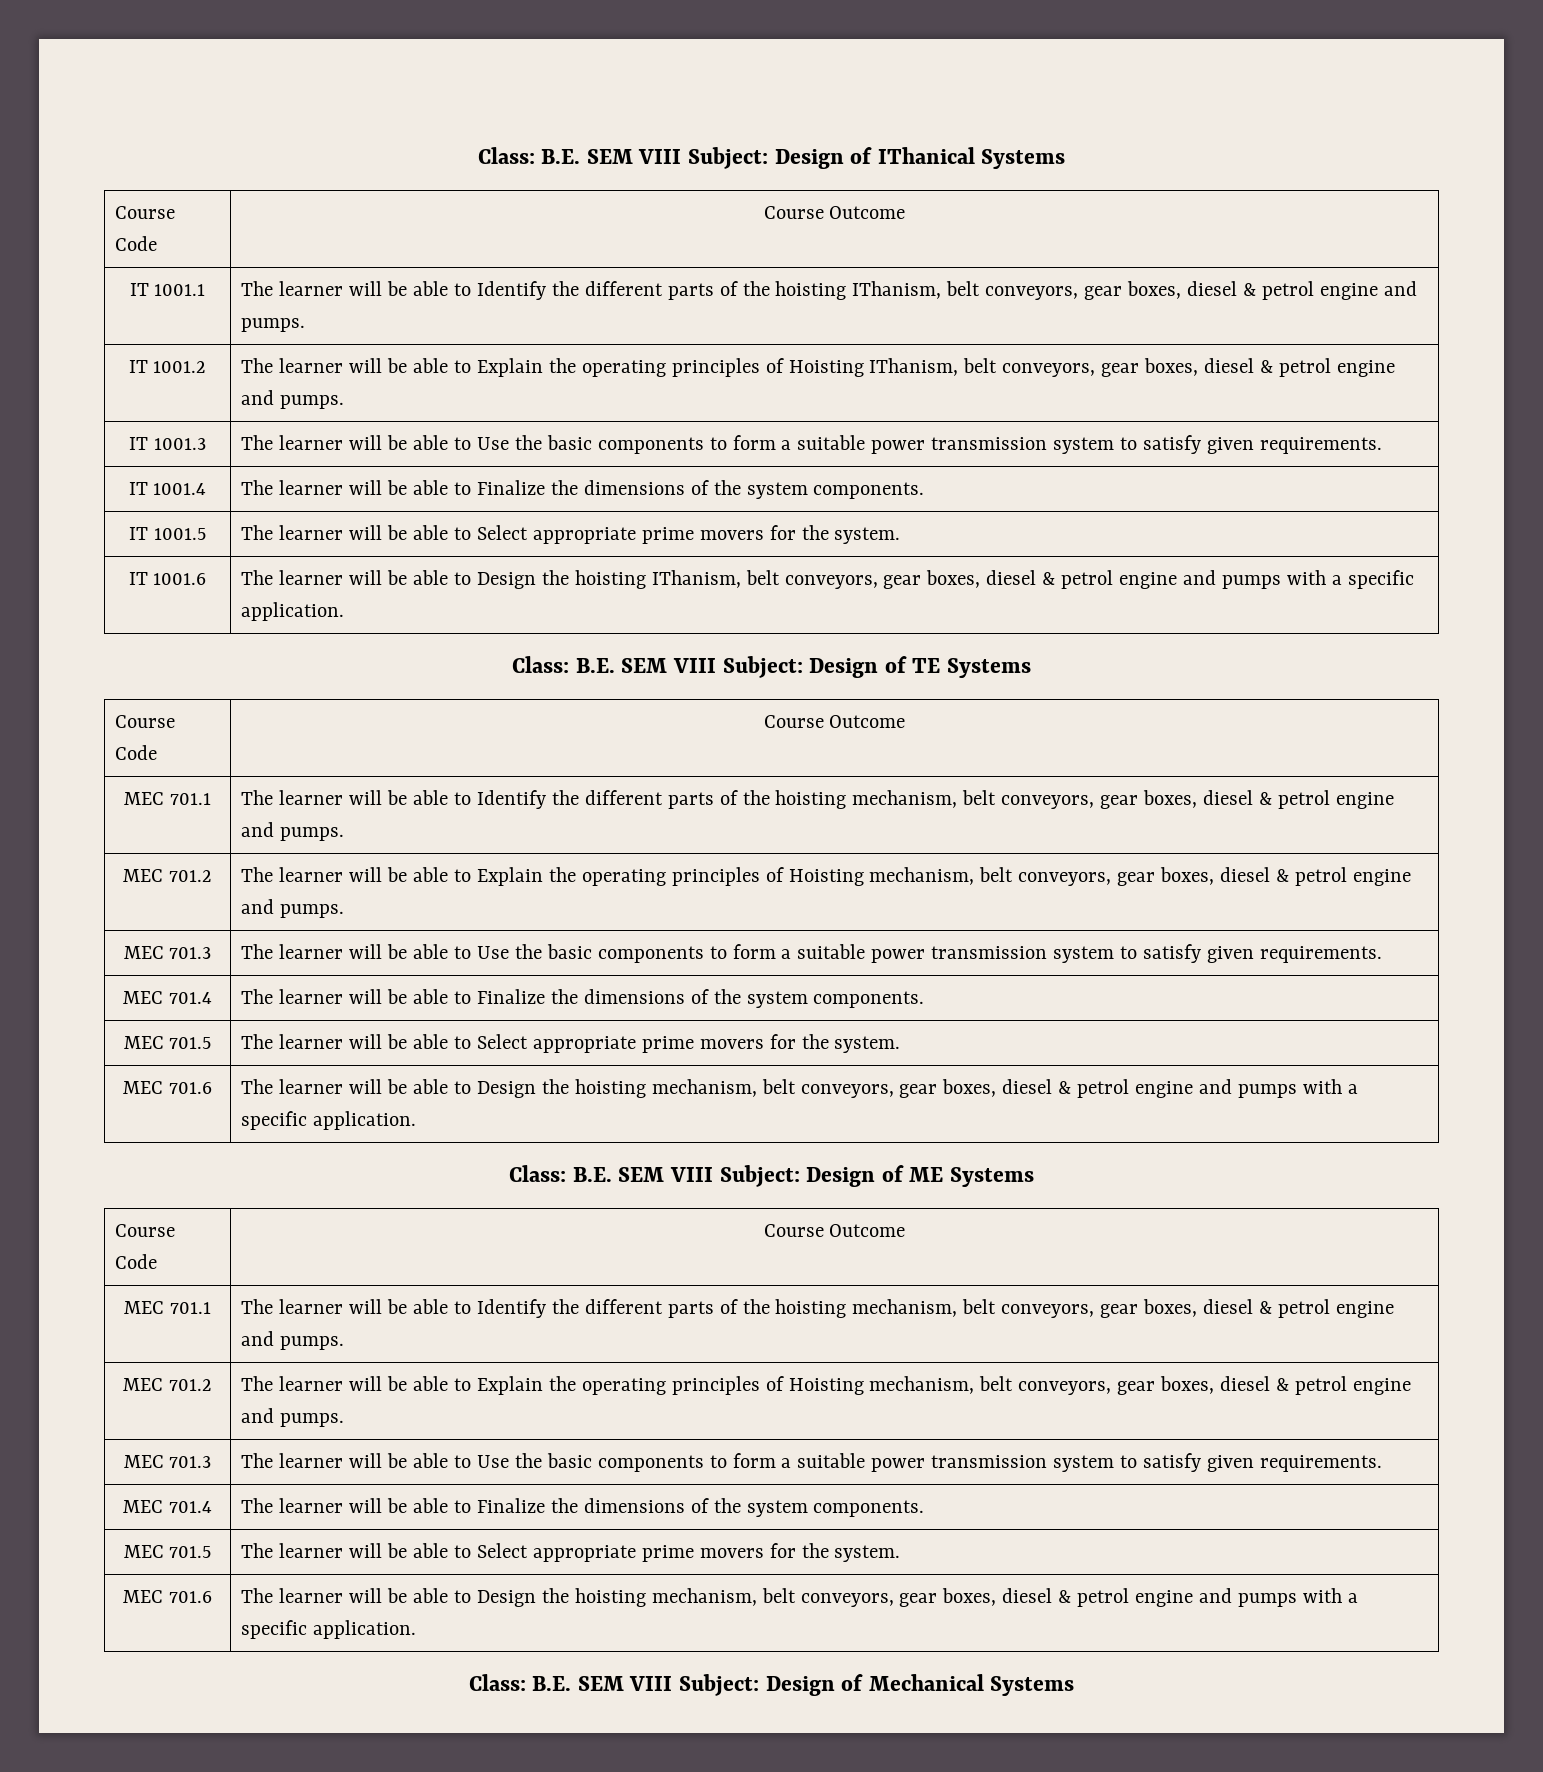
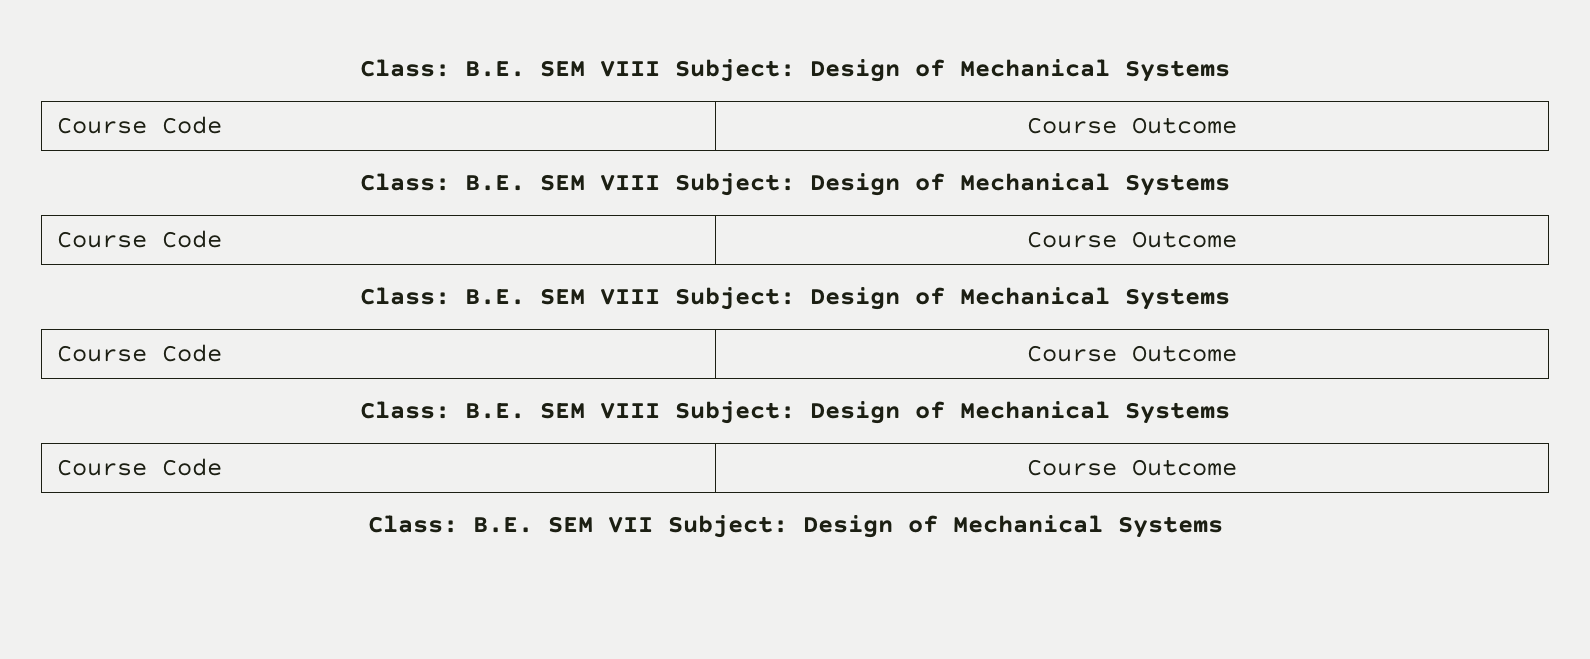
[477,147,1066,169] [115,206,176,219] [115,236,158,251] [763,206,906,219] [129,283,206,296] [241,281,1417,300] [241,318,306,332] [128,360,207,373] [241,358,1395,377] [241,390,345,409] [129,437,206,450] [241,435,1382,454] [128,482,207,495] [241,480,925,499] [129,527,206,540] [241,525,901,544] [128,572,207,585] [241,570,1414,589] [241,602,345,621] [512,656,1031,678] [115,715,176,728] [115,745,158,760] [763,715,906,728] [124,792,211,805] [241,790,1394,809] [241,822,345,841] [123,869,212,882] [241,867,1411,886] [241,899,345,918] [123,946,212,959] [241,944,1382,963] [123,991,212,1004] [241,989,925,1008] [123,1036,212,1049] [241,1034,901,1053] [123,1081,212,1094] [241,1079,1358,1098] [241,1111,417,1130] [509,1165,1034,1187] [115,1224,176,1237] [115,1254,158,1269] [763,1224,906,1237] [124,1301,211,1314] [241,1299,1394,1318] [241,1331,345,1350] [123,1378,212,1391] [241,1376,1411,1395] [241,1408,345,1427] [123,1455,212,1468] [241,1453,1382,1472] [123,1500,212,1513] [241,1498,925,1517] [123,1545,212,1558] [241,1543,901,1562] [123,1590,212,1603] [241,1588,1358,1607] [241,1620,417,1639] [468,1674,1075,1696] Class: B.E. SEM VIII Subject: Design of IThanical Systems // Course Code | Course Outcome // IT 1001.1 | The learner will be able to Identify the different parts of the hoisting IThanism, belt conveyors, gear boxes, diesel & petrol engine and pumps. // IT 1001.2 | The learner will be able to Explain the operating principles of Hoisting IThanism, belt conveyors, gear boxes, diesel & petrol engine and pumps. // IT 1001.3 | The learner will be able to Use the basic components to form a suitable power transmission system to satisfy given requirements. // IT 1001.4 | The learner will be able to Finalize the dimensions of the system components. // IT 1001.5 | The learner will be able to Select appropriate prime movers for the system. // IT 1001.6 | The learner will be able to Design the hoisting IThanism, belt conveyors, gear boxes, diesel & petrol engine and pumps with a specific application. // Class: B.E. SEM VIII Subject: Design of TE Systems // Course Code | Course Outcome // MEC 701.1 | The learner will be able to Identify the different parts of the hoisting mechanism, belt conveyors, gear boxes, diesel & petrol engine and pumps. // MEC 701.2 | The learner will be able to Explain the operating principles of Hoisting mechanism, belt conveyors, gear boxes, diesel & petrol engine and pumps. // MEC 701.3 | The learner will be able to Use the basic components to form a suitable power transmission system to satisfy given requirements. // MEC 701.4 | The learner will be able to Finalize the dimensions of the system components. // MEC 701.5 | The learner will be able to Select appropriate prime movers for the system. // MEC 701.6 | The learner will be able to Design the hoisting mechanism, belt conveyors, gear boxes, diesel & petrol engine and pumps with a specific application. // Class: B.E. SEM VIII Subject: Design of ME Systems // Course Code | Course Outcome // MEC 701.1 | The learner will be able to Identify the different parts of the hoisting mechanism, belt conveyors, gear boxes, diesel & petrol engine and pumps. // MEC 701.2 | The learner will be able to Explain the operating principles of Hoisting mechanism, belt conveyors, gear boxes, diesel & petrol engine and pumps. // MEC 701.3 | The learner will be able to Use the basic components to form a suitable power transmission system to satisfy given requirements. // MEC 701.4 | The learner will be able to Finalize the dimensions of the system components. // MEC 701.5 | The learner will be able to Select appropriate prime movers for the system. // MEC 701.6 | The learner will be able to Design the hoisting mechanism, belt conveyors, gear boxes, diesel & petrol engine and pumps with a specific application. // Class: B.E. SEM VIII Subject: Design of Mechanical Systems -> [360,59,1230,82] [57,116,223,134] [1027,117,1237,134] [360,173,1230,196] [57,230,223,248] [1027,231,1237,248] [360,287,1230,310] [57,344,223,362] [1027,345,1237,362] [360,401,1230,424] [57,458,223,476] [1027,459,1237,476] [367,515,1223,538] Class: B.E. SEM VIII Subject: Design of Mechanical Systems // Course Code | Course Outcome // Class: B.E. SEM VIII Subject: Design of Mechanical Systems // Course Code | Course Outcome // Class: B.E. SEM VIII Subject: Design of Mechanical Systems // Course Code | Course Outcome // Class: B.E. SEM VIII Subject: Design of Mechanical Systems // Course Code | Course Outcome // Class: B.E. SEM VII Subject: Design of Mechanical Systems

